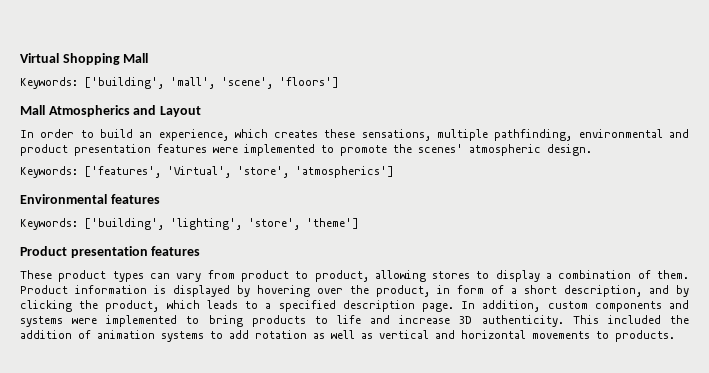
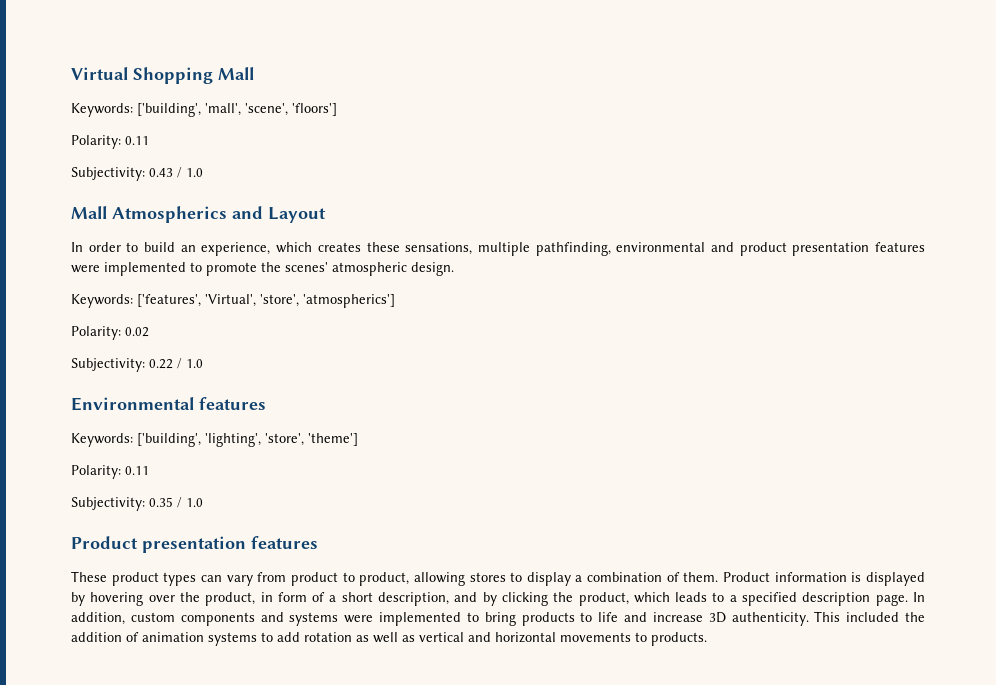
(339, 82) none -> [71,135,149,149] [71,167,203,181] // Polarity: 0.11 // Subjectivity: 0.43 / 1.0
(394, 172) none -> [71,326,149,340] [71,358,203,372] // Polarity: 0.02 // Subjectivity: 0.22 / 1.0
(359, 223) none -> [71,465,149,479] [71,497,203,511] // Polarity: 0.11 // Subjectivity: 0.35 / 1.0

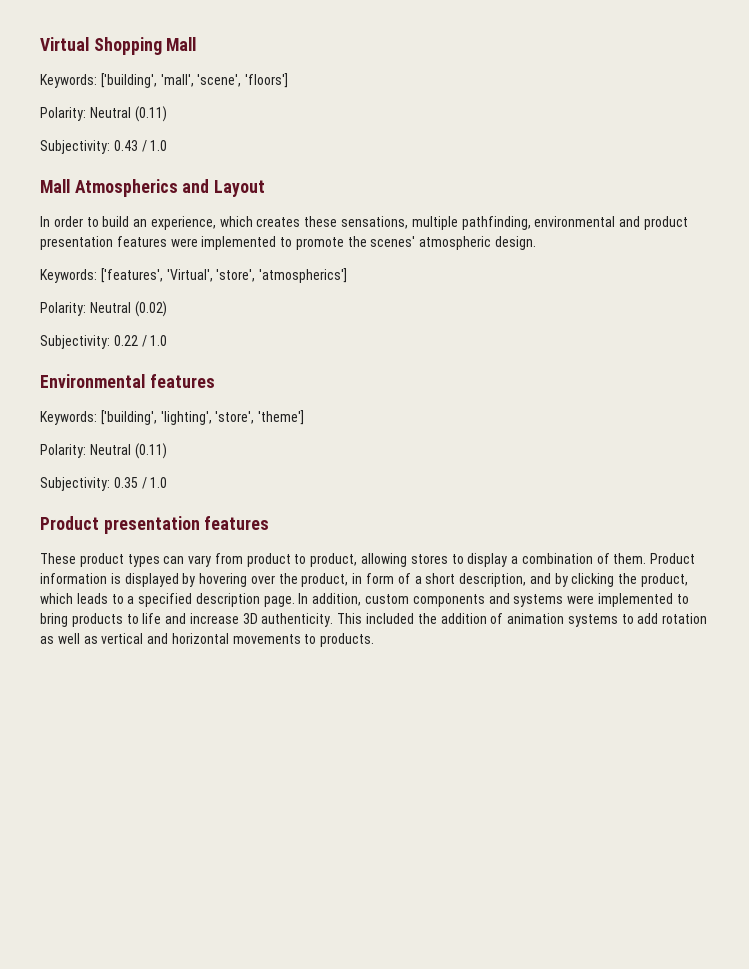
[125,136,149,145] 0.11 -> [89,106,167,122] Neutral (0.11)
[125,327,149,337] 0.02 -> [89,301,167,317] Neutral (0.02)
[125,466,149,475] 0.11 -> [89,443,167,459] Neutral (0.11)

